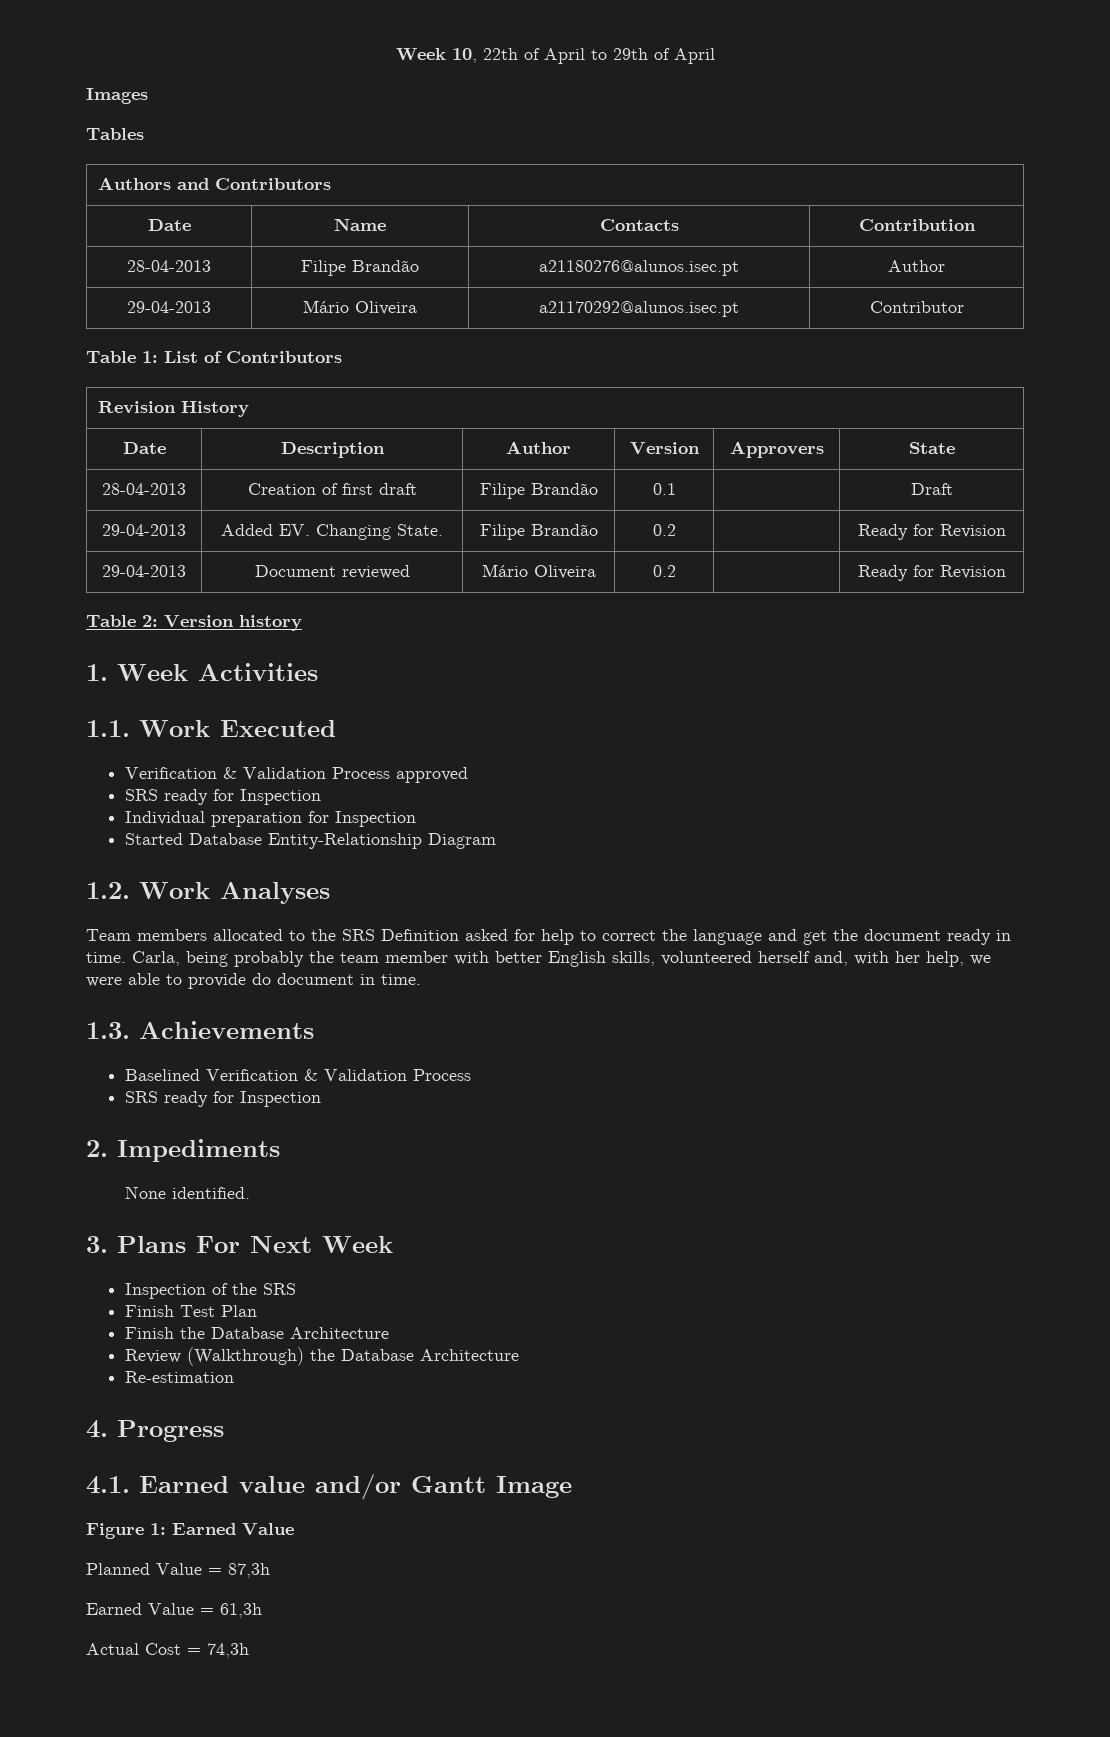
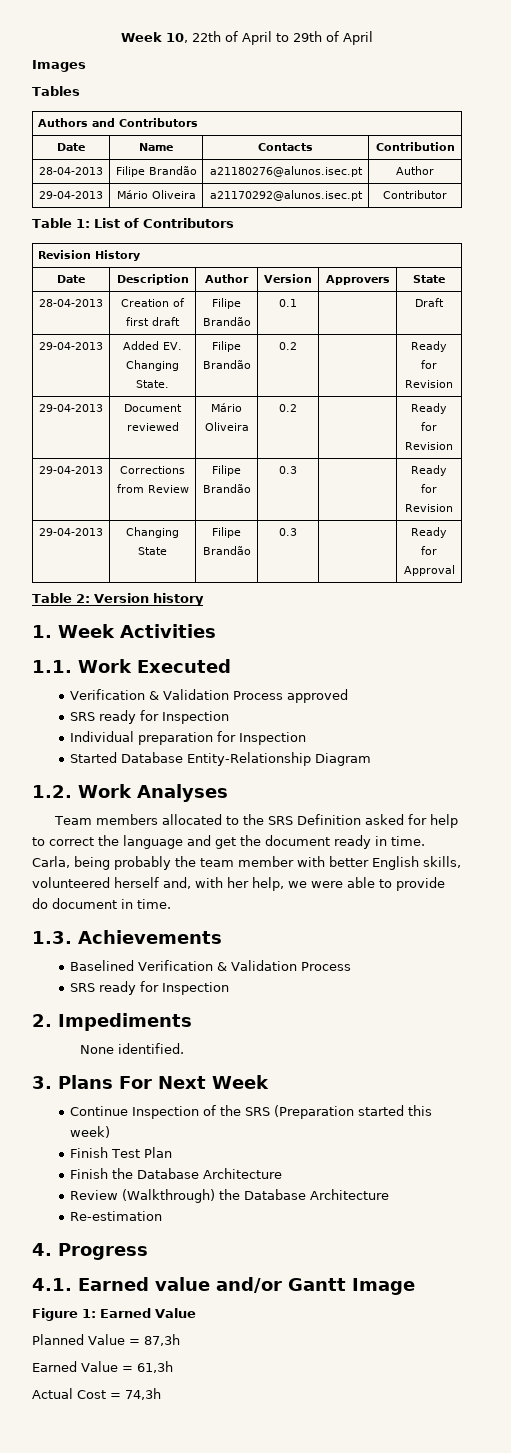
(1006, 572) none -> [39,466,103,474] [120,466,185,474] [116,484,189,493] [212,465,241,476] [202,484,251,493] [279,466,297,474] [411,465,447,476] [421,484,437,493] [405,504,453,512] [39,528,103,536] [126,527,179,538] [138,547,167,555] [212,527,241,538] [202,546,251,555] [279,528,297,536] [411,527,447,538] [421,546,437,555] [403,565,455,576] // 29-04-2013 | Corrections from Review | Filipe Brandão | 0.3 | | Ready for Revision // 29-04-2013 | Changing State | Filipe Brandão | 0.3 | | Ready for Approval
(393, 1244) none -> [69,1106,128,1116] Continue
(296, 1289) none -> [273,1105,432,1119] [69,1126,110,1138] (Preparation started this week)

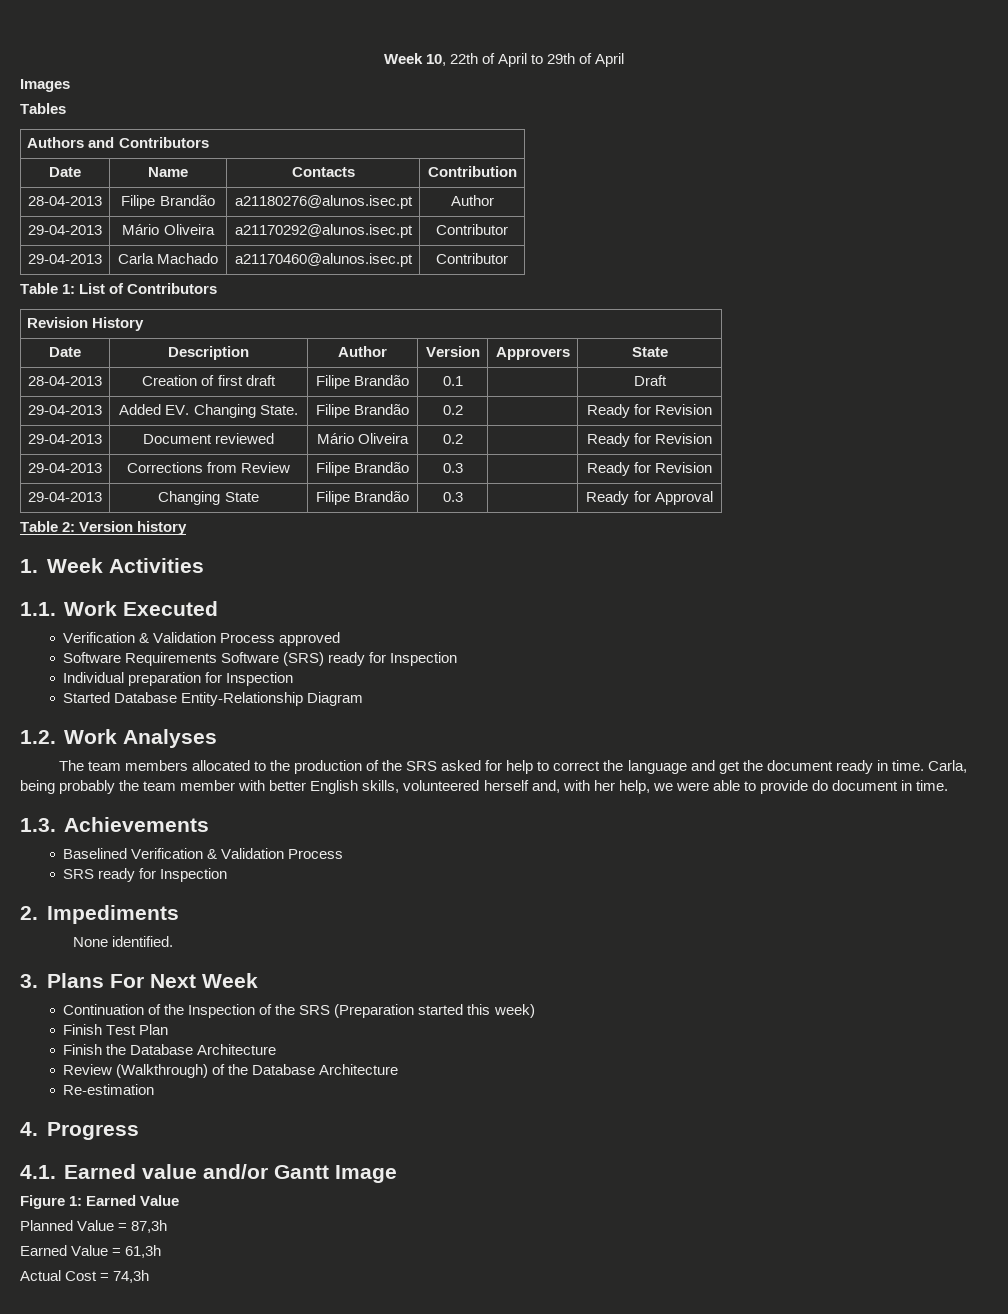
(447, 194) none -> [28,254,102,264] [117,253,219,264] [234,253,413,267] [436,253,508,264] // 29-04-2013 | Carla Machado | a21170460@alunos.isec.pt | Contributor
[69,712,95,721] SRS -> [63,652,325,666] Software Requirements Software (SRS)
[54,816,93,825] Team -> [58,760,121,771] The team
[268,814,362,825] SRS Definition -> [294,760,438,774] production of the SRS
[69,1106,128,1116] Continue -> [63,1004,185,1015] Continuation of the
(215, 1196) none -> [212,1064,226,1075] of

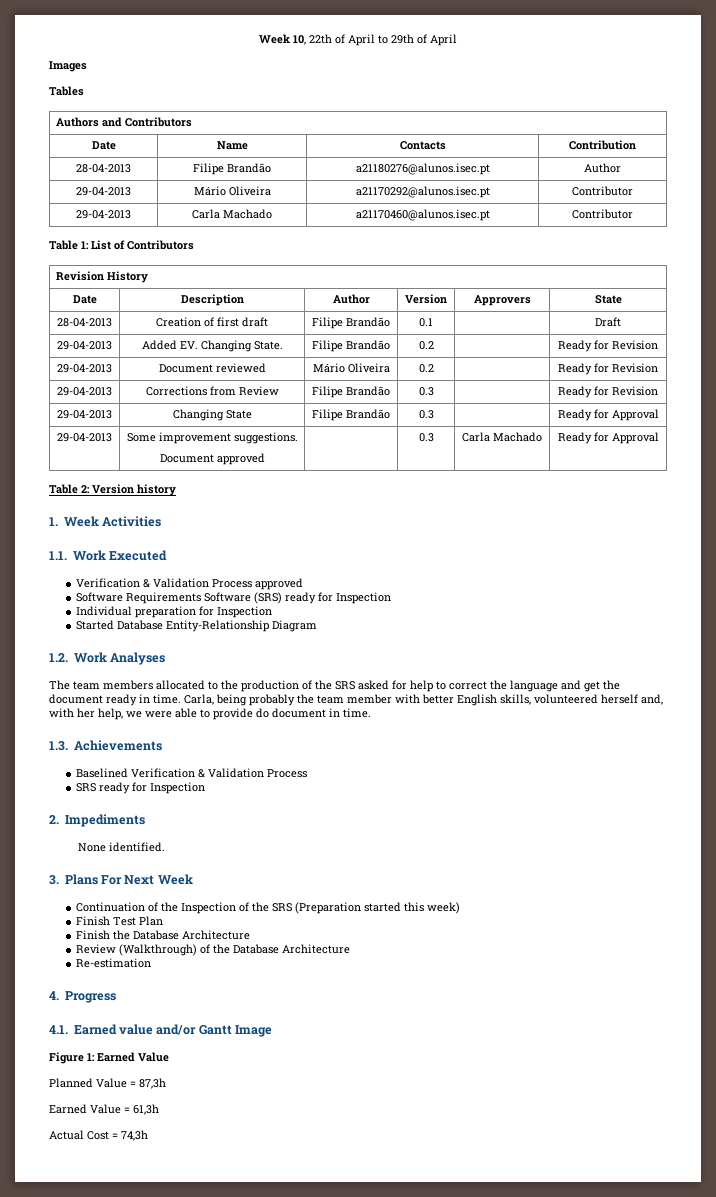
(713, 498) none -> [57,433,112,442] [126,432,298,444] [159,453,265,465] [418,433,434,442] [462,432,542,442] [557,432,659,444] // 29-04-2013 | Some improvement suggestions. // Document approved | | 0.3 | Carla Machado | Ready for Approval

